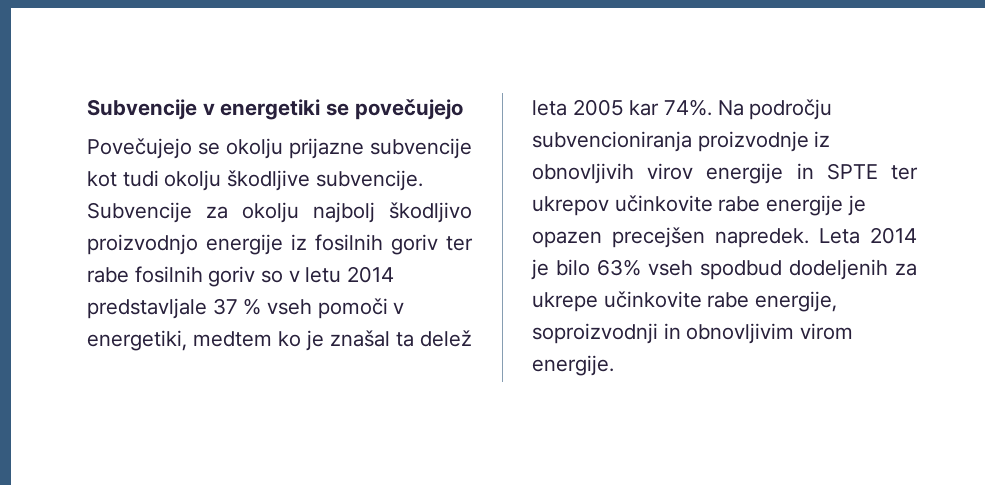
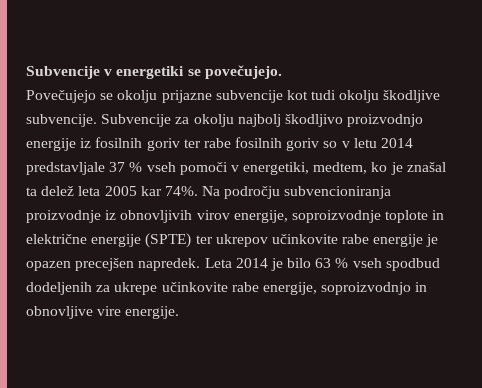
[354,99,463,120] povečujejo -> [204,65,282,79] povečujejo.
[193,331,272,347] medtem -> [313,162,368,174] medtem,
[706,163,878,184] energije in SPTE -> [233,210,445,223] [26,233,192,248] energije, soproizvodnje toplote in električne energije (SPTE)
[597,259,641,276] 63% -> [315,258,349,268] 63 %
[532,323,854,344] soproizvodnji in obnovljivim virom -> [321,282,428,295] [26,306,122,319] soproizvodnjo in obnovljive vire

